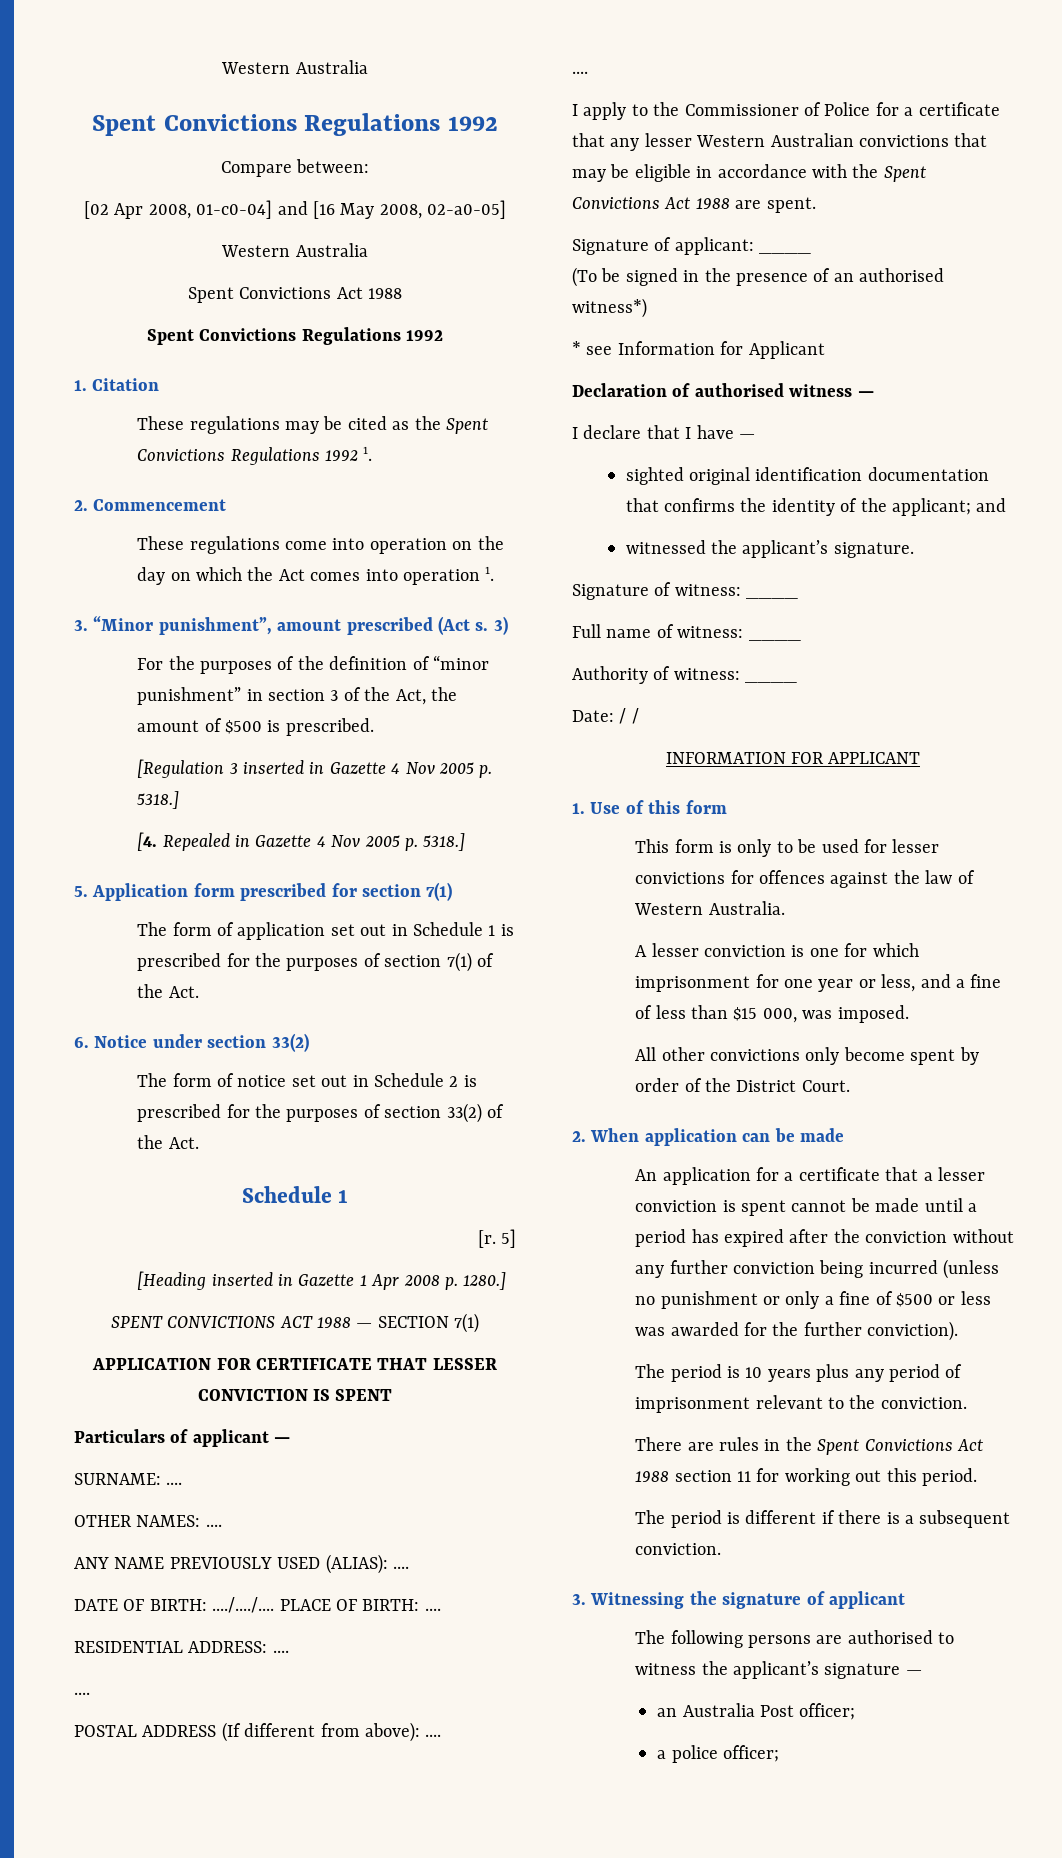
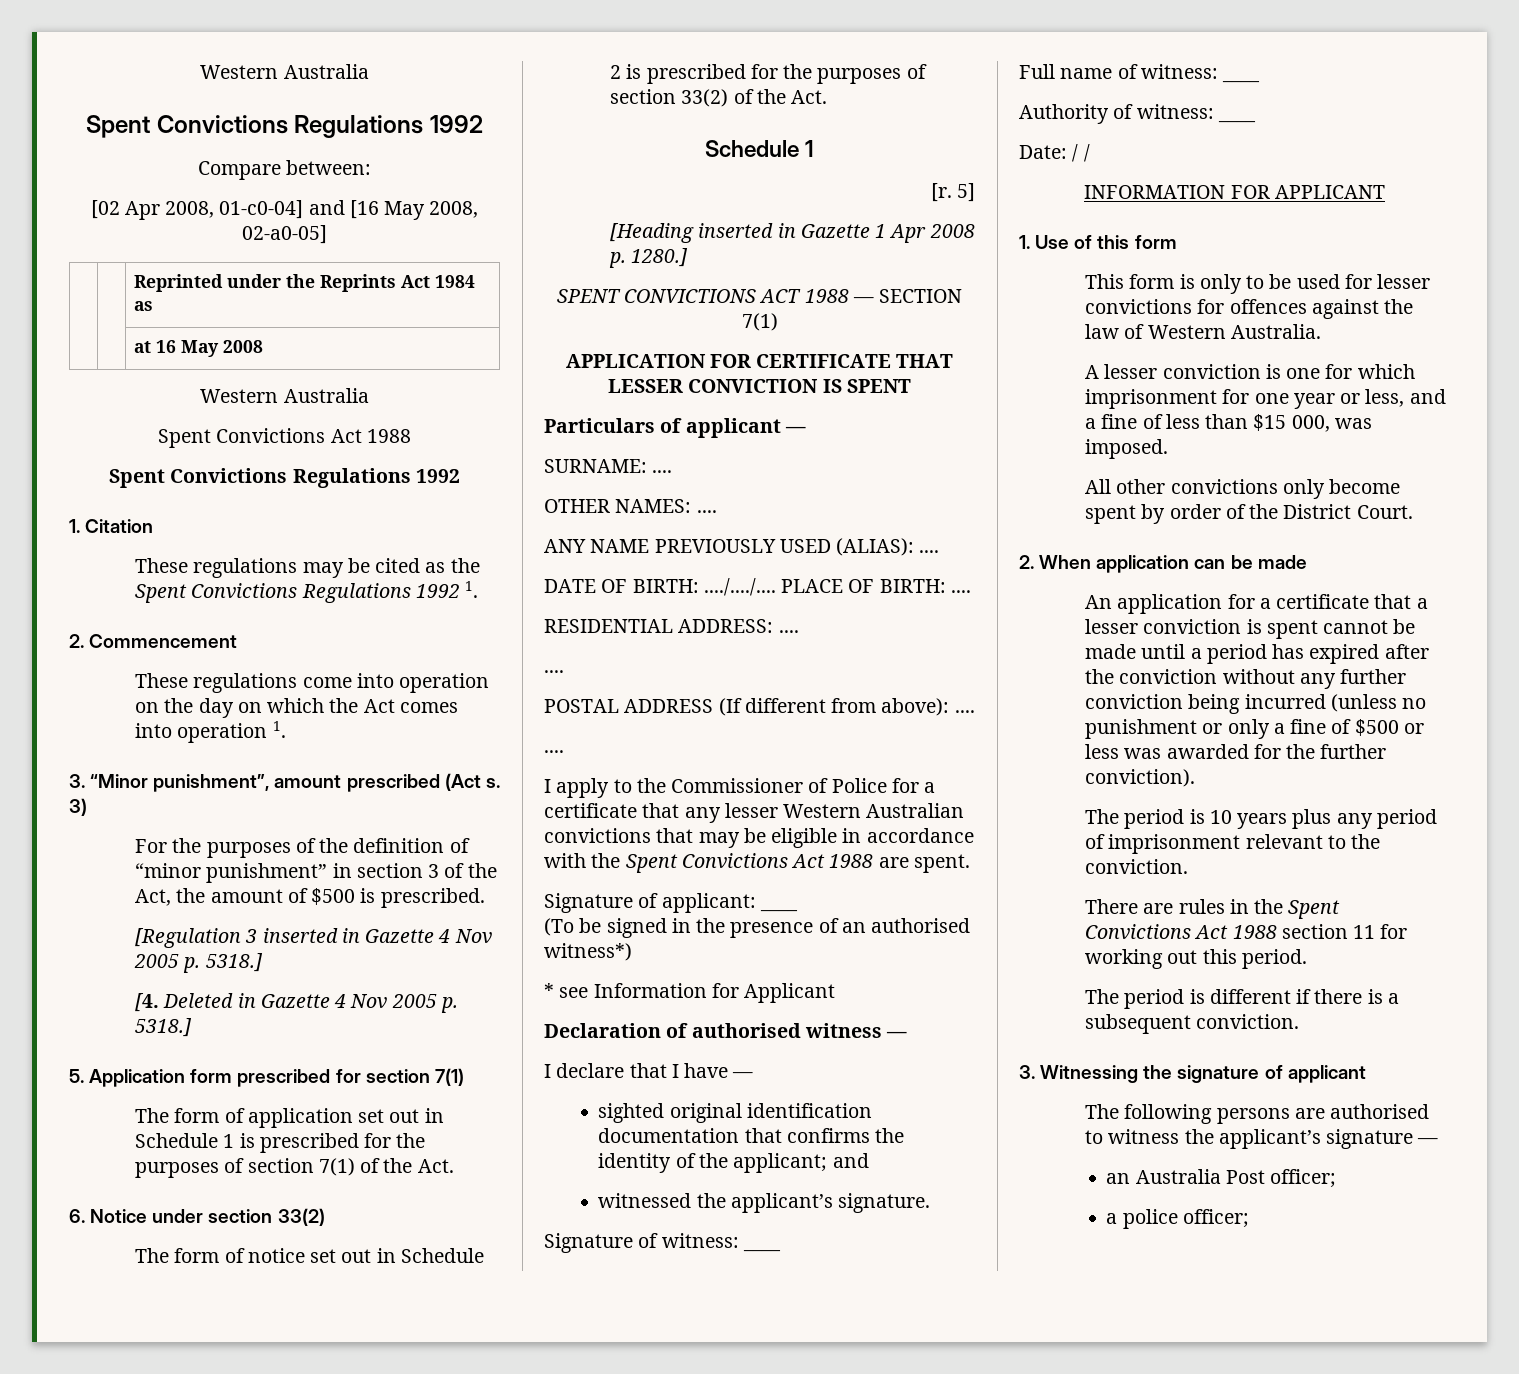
(507, 209) none -> [134,274,476,292] [134,301,154,311] [134,340,264,357] // | | Reprinted under the Reprints Act 1984 as // | | at 16 May 2008
[162,833,230,851] Repealed -> [163,993,234,1008] Deleted

